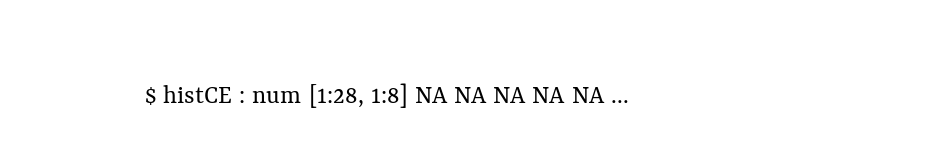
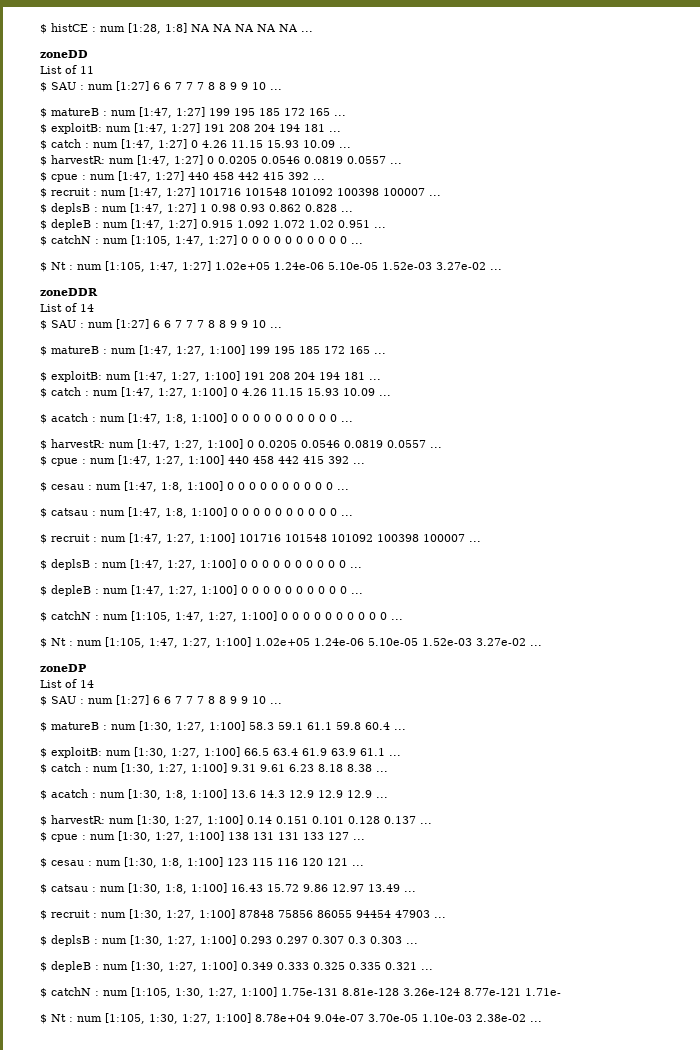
(629, 101) none -> [40,50,88,58] [40,65,94,74] [40,81,282,92] [40,107,346,118] [40,123,341,134] [40,139,351,150] [40,155,402,166] [40,171,325,182] [40,187,441,198] [40,203,353,214] [40,219,386,230] [40,235,363,246] [40,261,502,272] [40,288,98,296] [40,303,94,312] [40,319,282,330] [40,345,386,356] [40,371,381,382] [40,387,391,398] [40,413,353,424] [40,439,442,450] [40,455,365,466] [40,481,349,492] [40,507,353,518] [40,533,481,544] [40,559,362,570] [40,585,363,596] [40,611,403,622] [40,637,542,648] [40,664,86,672] [40,679,94,688] [40,695,282,706] [40,721,406,732] [40,747,401,758] [40,763,388,774] [40,789,388,800] [40,815,432,826] [40,831,365,842] [40,857,364,868] [40,883,416,894] [40,909,446,920] [40,935,418,946] [40,961,433,972] [40,987,561,998] [40,1013,542,1024] // zoneDD // List of 11 // $ SAU : num [1:27] 6 6 7 7 7 8 8 9 9 10 ... // $ matureB : num [1:47, 1:27] 199 195 185 172 165 ... // $ exploitB: num [1:47, 1:27] 191 208 204 194 181 ... // $ catch : num [1:47, 1:27] 0 4.26 11.15 15.93 10.09 ... // $ harvestR: num [1:47, 1:27] 0 0.0205 0.0546 0.0819 0.0557 ... // $ cpue : num [1:47, 1:27] 440 458 442 415 392 ... // $ recruit : num [1:47, 1:27] 101716 101548 101092 100398 100007 ... // $ deplsB : num [1:47, 1:27] 1 0.98 0.93 0.862 0.828 ... // $ depleB : num [1:47, 1:27] 0.915 1.092 1.072 1.02 0.951 ... // $ catchN : num [1:105, 1:47, 1:27] 0 0 0 0 0 0 0 0 0 0 ... // $ Nt : num [1:105, 1:47, 1:27] 1.02e+05 1.24e-06 5.10e-05 1.52e-03 3.27e-02 ... // zoneDDR // List of 14 // $ SAU : num [1:27] 6 6 7 7 7 8 8 9 9 10 ... // $ matureB : num [1:47, 1:27, 1:100] 199 195 185 172 165 ... // $ exploitB: num [1:47, 1:27, 1:100] 191 208 204 194 181 ... // $ catch : num [1:47, 1:27, 1:100] 0 4.26 11.15 15.93 10.09 ... // $ acatch : num [1:47, 1:8, 1:100] 0 0 0 0 0 0 0 0 0 0 ... // $ harvestR: num [1:47, 1:27, 1:100] 0 0.0205 0.0546 0.0819 0.0557 ... // $ cpue : num [1:47, 1:27, 1:100] 440 458 442 415 392 ... // $ cesau : num [1:47, 1:8, 1:100] 0 0 0 0 0 0 0 0 0 0 ... // $ catsau : num [1:47, 1:8, 1:100] 0 0 0 0 0 0 0 0 0 0 ... // $ recruit : num [1:47, 1:27, 1:100] 101716 101548 101092 100398 100007 ... // $ deplsB : num [1:47, 1:27, 1:100] 0 0 0 0 0 0 0 0 0 0 ... // $ depleB : num [1:47, 1:27, 1:100] 0 0 0 0 0 0 0 0 0 0 ... // $ catchN : num [1:105, 1:47, 1:27, 1:100] 0 0 0 0 0 0 0 0 0 0 ... // $ Nt : num [1:105, 1:47, 1:27, 1:100] 1.02e+05 1.24e-06 5.10e-05 1.52e-03 3.27e-02 ... // zoneDP // List of 14 // $ SAU : num [1:27] 6 6 7 7 7 8 8 9 9 10 ... // $ matureB : num [1:30, 1:27, 1:100] 58.3 59.1 61.1 59.8 60.4 ... // $ exploitB: num [1:30, 1:27, 1:100] 66.5 63.4 61.9 63.9 61.1 ... // $ catch : num [1:30, 1:27, 1:100] 9.31 9.61 6.23 8.18 8.38 ... // $ acatch : num [1:30, 1:8, 1:100] 13.6 14.3 12.9 12.9 12.9 ... // $ harvestR: num [1:30, 1:27, 1:100] 0.14 0.151 0.101 0.128 0.137 ... // $ cpue : num [1:30, 1:27, 1:100] 138 131 131 133 127 ... // $ cesau : num [1:30, 1:8, 1:100] 123 115 116 120 121 ... // $ catsau : num [1:30, 1:8, 1:100] 16.43 15.72 9.86 12.97 13.49 ... // $ recruit : num [1:30, 1:27, 1:100] 87848 75856 86055 94454 47903 ... // $ deplsB : num [1:30, 1:27, 1:100] 0.293 0.297 0.307 0.3 0.303 ... // $ depleB : num [1:30, 1:27, 1:100] 0.349 0.333 0.325 0.335 0.321 ... // $ catchN : num [1:105, 1:30, 1:27, 1:100] 1.75e-131 8.81e-128 3.26e-124 8.77e-121 1.71e- // $ Nt : num [1:105, 1:30, 1:27, 1:100] 8.78e+04 9.04e-07 3.70e-05 1.10e-03 2.38e-02 ...

